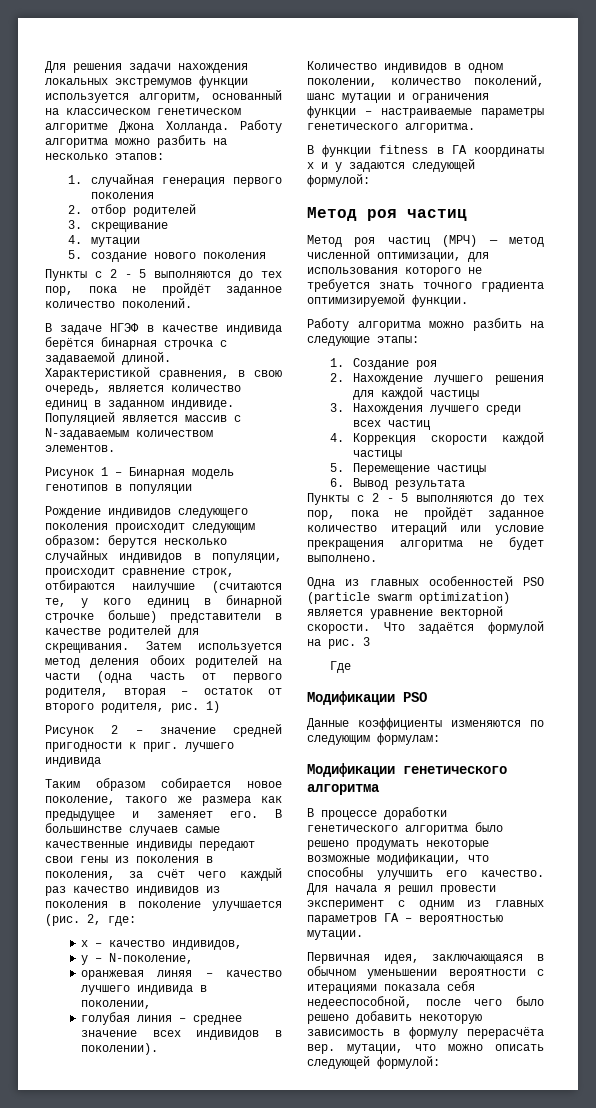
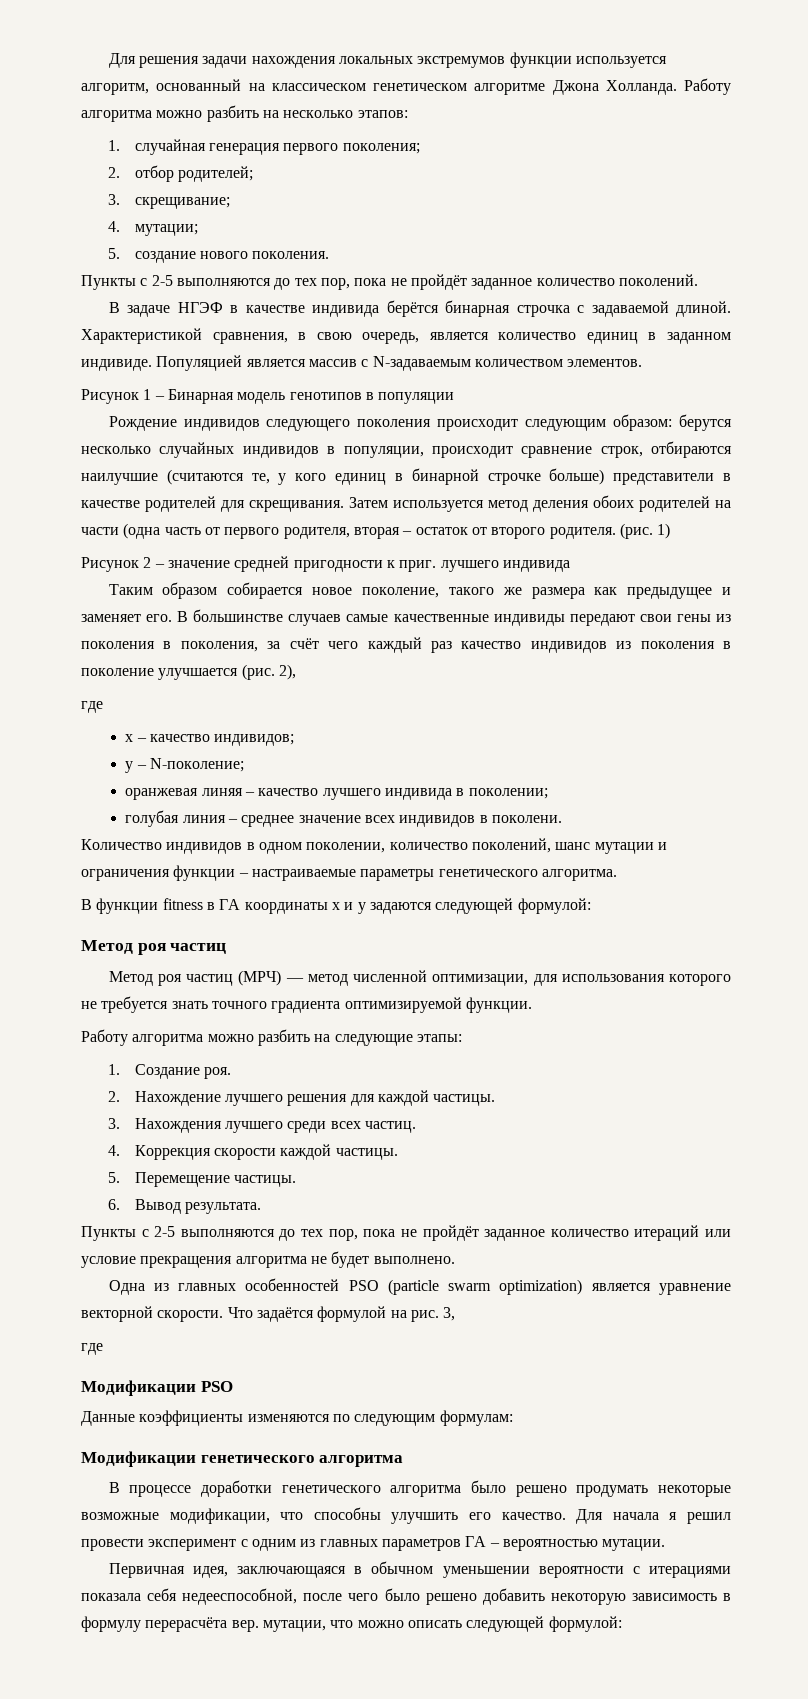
[90,192,154,199] поколения -> [342,143,420,154] поколения;
[132,204,196,217] [67,220,168,232] [67,235,140,247] родителей // 3. скрещивание // 4. мутации -> [178,166,254,182] [107,194,230,209] [107,221,198,236] родителей; // 3. скрещивание; // 4. мутации;
[202,252,266,259] [45,269,147,281] поколения // Пункты с 2 - 5 -> [252,251,330,259] [81,275,173,290] поколения. // Пункты с 2-5
[101,703,199,713] родителя, рис. -> [549,523,653,539] родителя. (рис.
[87,914,136,926] 2, где: -> [278,664,296,680] [81,701,103,713] 2), // где
[172,940,243,950] индивидов, -> [214,734,295,746] индивидов;
[109,953,194,964] N-поколение, -> [150,758,245,772] N-поколение;
[81,1000,152,1009] поколении, -> [468,788,548,799] поколении;
[81,1043,159,1055] поколении). -> [492,815,563,823] поколени.
[415,360,437,370] роя -> [204,1067,232,1079] роя.
[429,390,479,400] частицы -> [433,1094,496,1106] частицы.
[387,420,430,430] частиц -> [364,1121,416,1133] частиц.
[352,450,402,460] частицы -> [335,1148,398,1160] частицы.
[436,465,486,475] частицы -> [234,1175,297,1187] частицы.
[394,480,465,490] [307,493,409,505] результата // Пункты с 2 - 5 -> [185,1202,262,1214] [81,1226,176,1241] результата. // Пункты с 2-5
[363,637,370,646] [329,661,351,673] 3 // Где -> [443,1307,456,1321] [81,1343,103,1355] 3, // где

